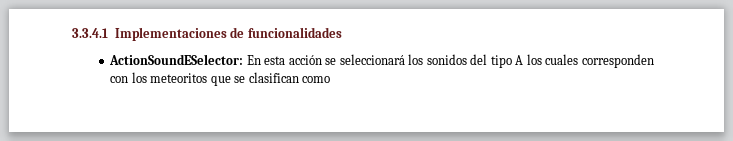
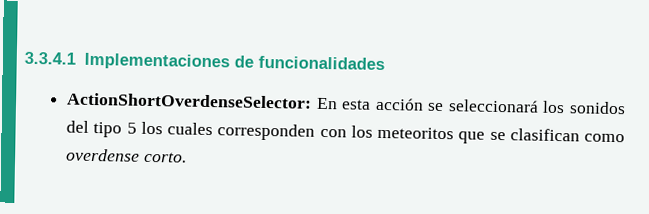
[109,54,244,65] ActionSoundESelector: -> [67,92,313,109] ActionShortOverdenseSelector:
[515,55,524,65] A -> [126,122,137,134] 5
(331, 79) none -> [66,148,187,163] overdense corto.

